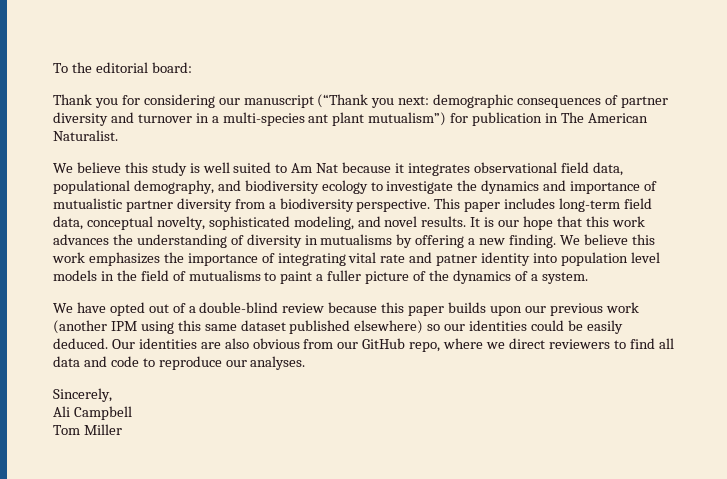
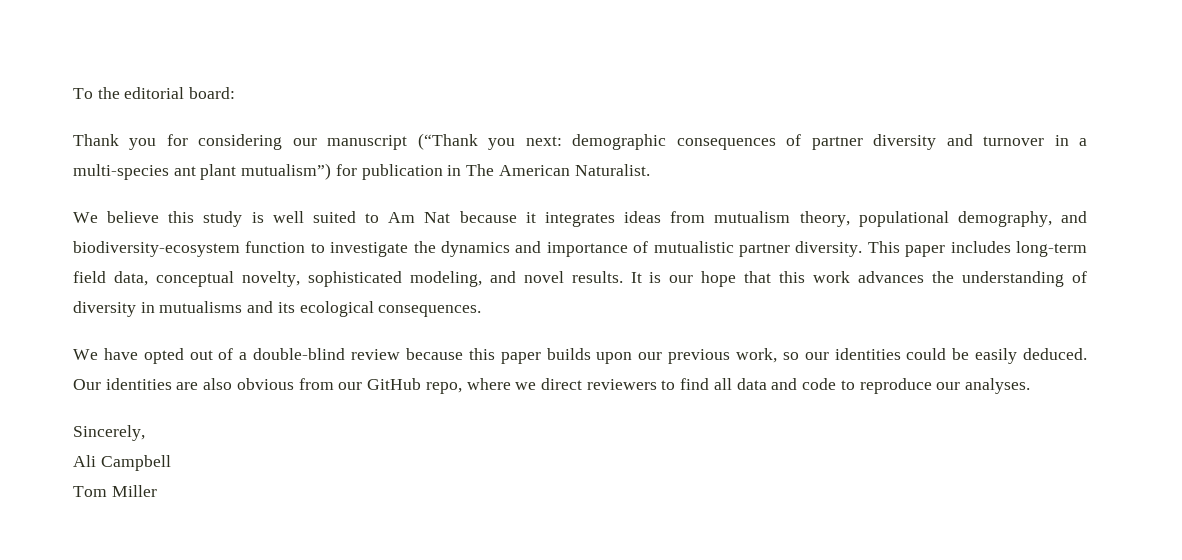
[473,162,623,176] observational field data, -> [624,211,850,227] ideas from mutualism theory,
[244,180,368,194] biodiversity ecology -> [73,241,306,257] biodiversity-ecosystem function
[176,198,431,212] diversity from a biodiversity perspective. -> [795,241,863,257] diversity.
[396,234,655,248] [52,252,660,266] [53,270,588,284] by offering a new finding. We believe this work emphasizes the importance of integrating vital rate and patner identity into population level models in the field of mutualisms to paint a fuller picture of the dynamics of a system. -> [247,301,482,317] and its ecological consequences.
[605,302,639,313] [53,320,424,334] work (another IPM using this same dataset published elsewhere) -> [735,348,777,363] work,

